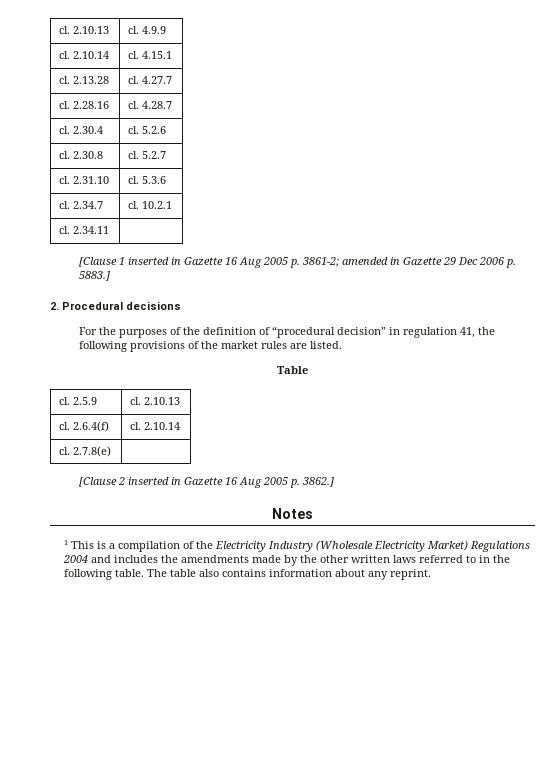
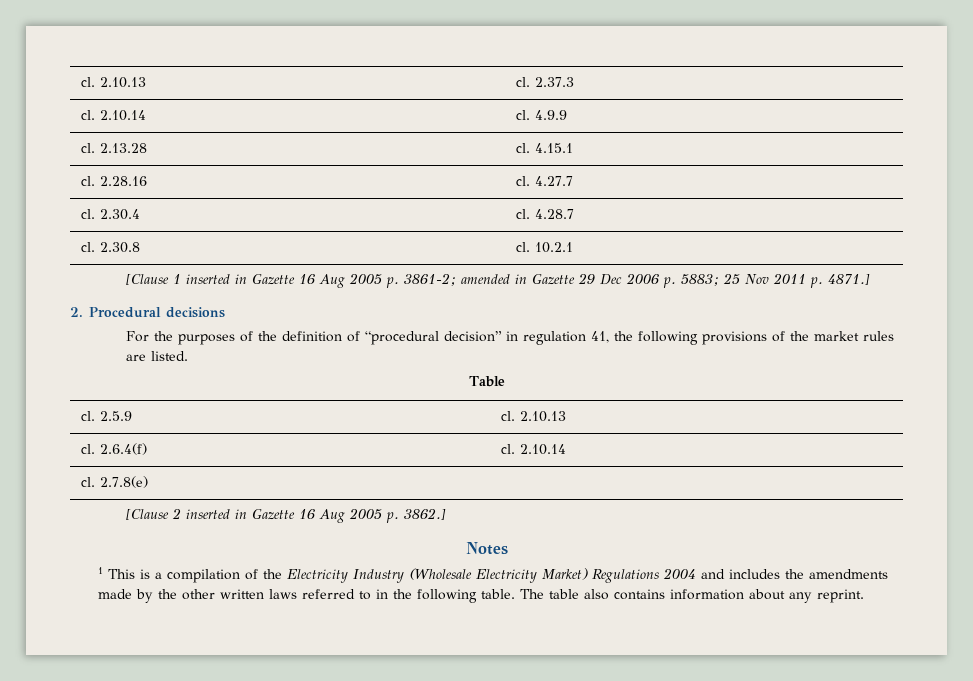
[58,26,109,34] cl. 2.10.13 -> [80,77,146,88] [515,77,574,87] [80,110,146,121] cl. 2.10.13 | cl. 2.37.3 // cl. 2.10.14
[72,51,109,59] 2.10.14 -> [99,143,147,153] 2.13.28
[72,76,109,84] 2.13.28 -> [99,176,147,186] 2.28.16
[72,101,109,109] 2.28.16 -> [99,209,140,220] 2.30.4
[72,126,103,134] [127,126,166,134] [58,151,103,159] [127,151,166,159] [58,176,109,184] [127,176,166,184] [58,201,103,209] 2.30.4 | cl. 5.2.6 // cl. 2.30.8 | cl. 5.2.7 // cl. 2.31.10 | cl. 5.3.6 // cl. 2.34.7 -> [99,242,140,253] 2.30.8
[58,226,109,234] // cl. 2.34.11 | -> (573, 247) none
[78,271,110,281] 5883.] -> [680,273,870,288] 5883; 25 Nov 2011 p. 4871.]

